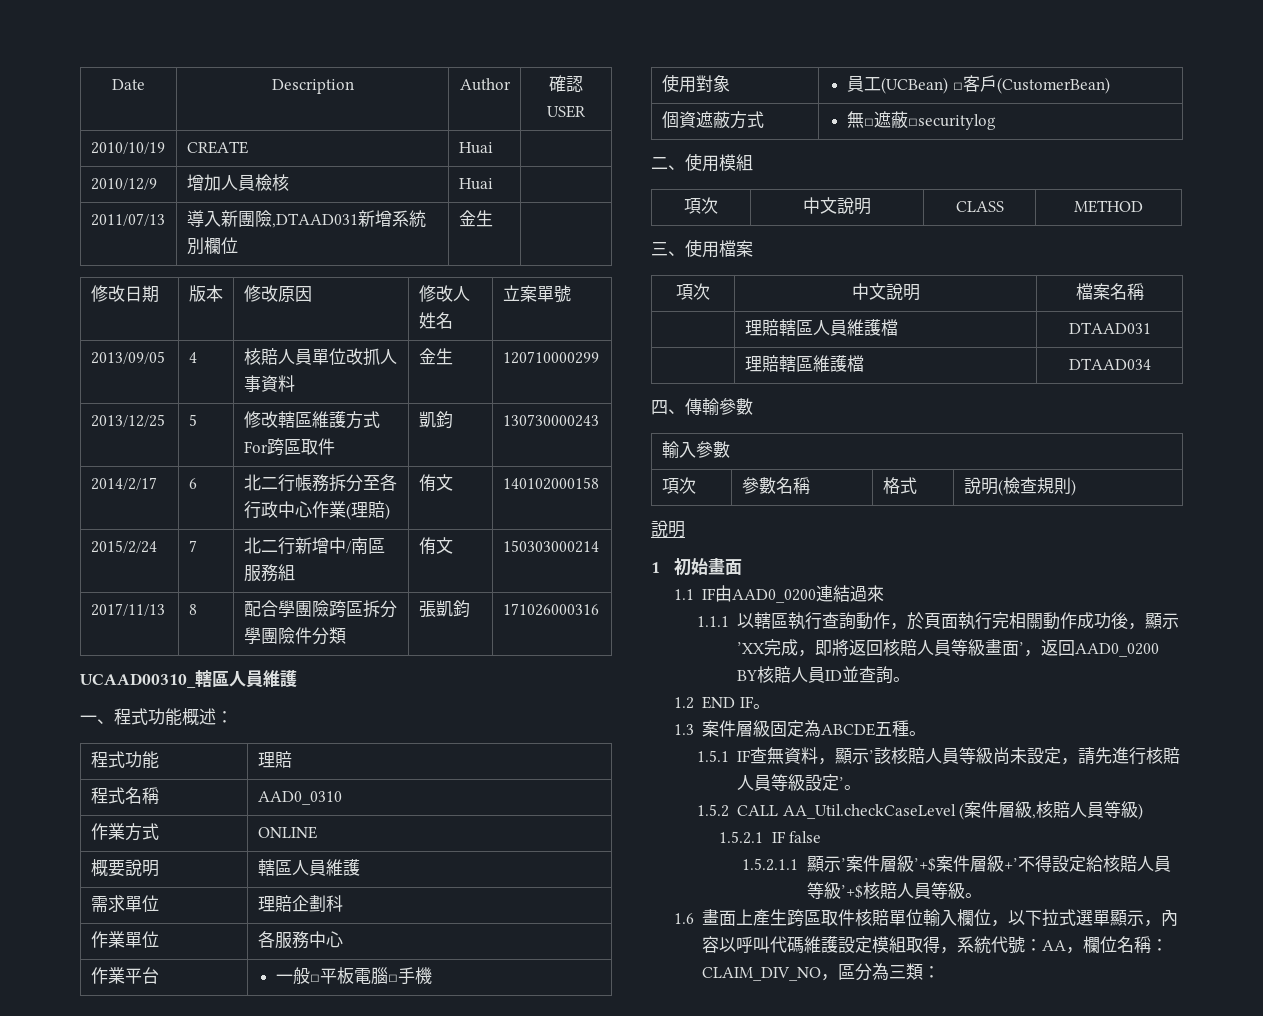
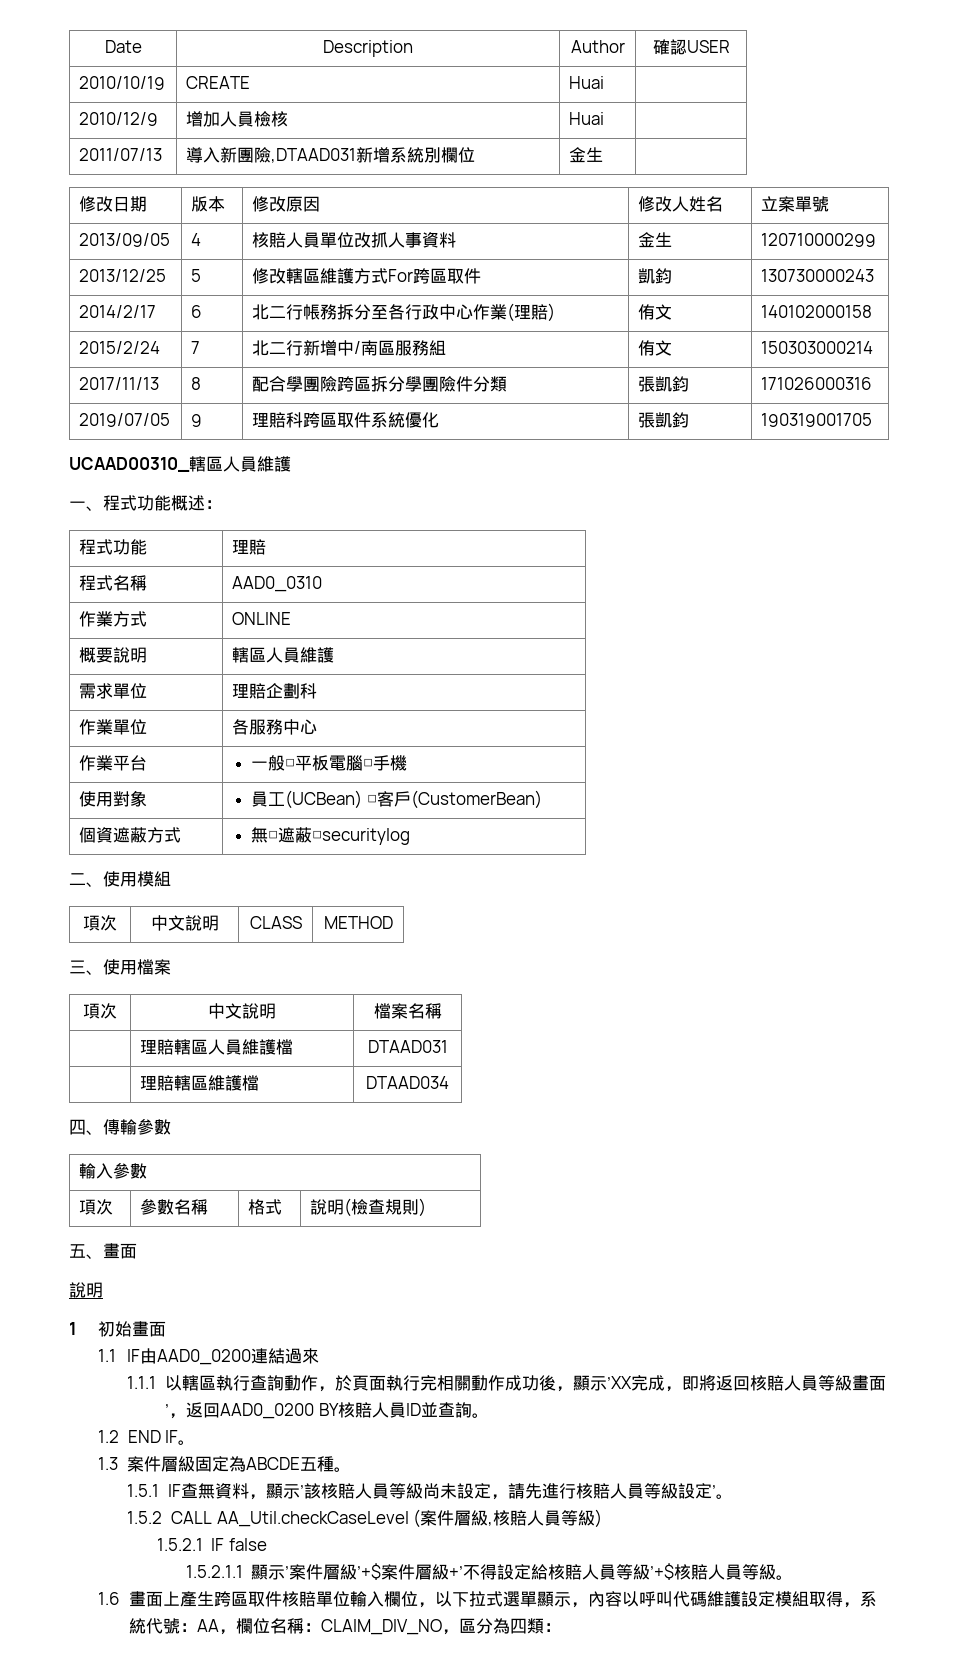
(599, 609) none -> [79,413,171,427] [191,414,203,427] [252,412,440,428] [638,412,690,428] [761,413,873,427] // 2019/07/05 | 9 | 理賠科跨區取件系統優化 | 張凱鈞 | 190319001705
(1076, 487) none -> [69,1243,137,1259] // 五、畫面
[889,965,907,979] 三 -> [509,1618,527,1634] 四

